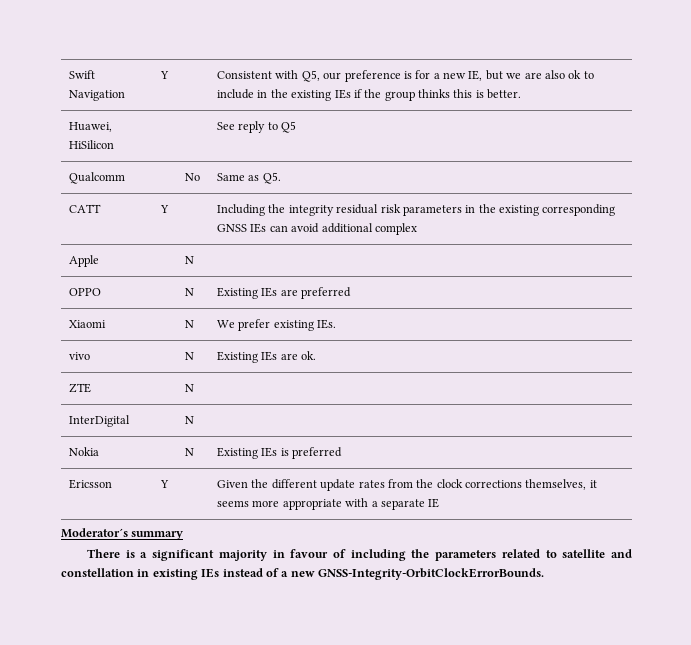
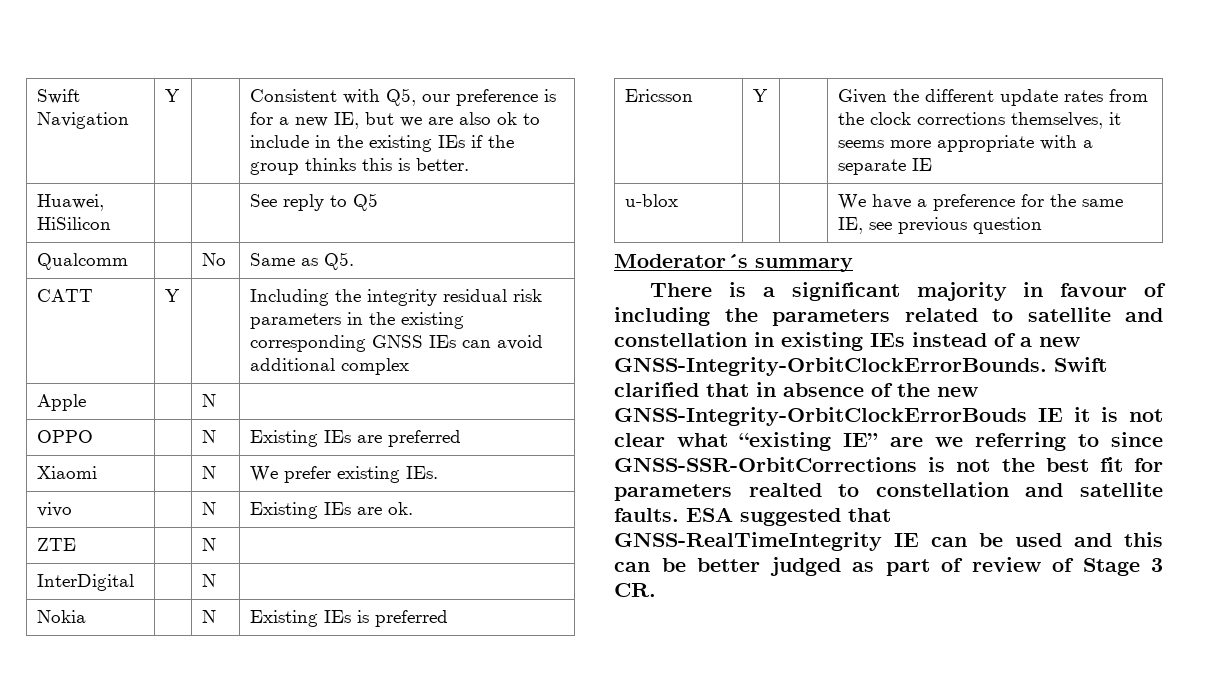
(440, 503) none -> [625,194,679,207] [838,194,1124,211] [838,217,1043,234] // u-blox | | | We have a preference for the same IE, see previous question
(544, 574) none -> [1054,357,1107,372] [614,382,978,397] [614,407,1163,426] [614,432,1163,451] [614,457,1163,472] [614,482,1163,501] [614,507,891,526] [614,532,1163,551] [614,557,1163,576] [614,583,656,597] Swift clarified that in absence of the new GNSS-Integrity-OrbitClockErrorBouds IE it is not clear what “existing IE” are we referring to since GNSS-SSR-OrbitCorrections is not the best fit for parameters realted to constellation and satellite faults. ESA suggested that GNSS-RealTimeIntegrity IE can be used and this can be better judged as part of review of Stage 3 CR.

